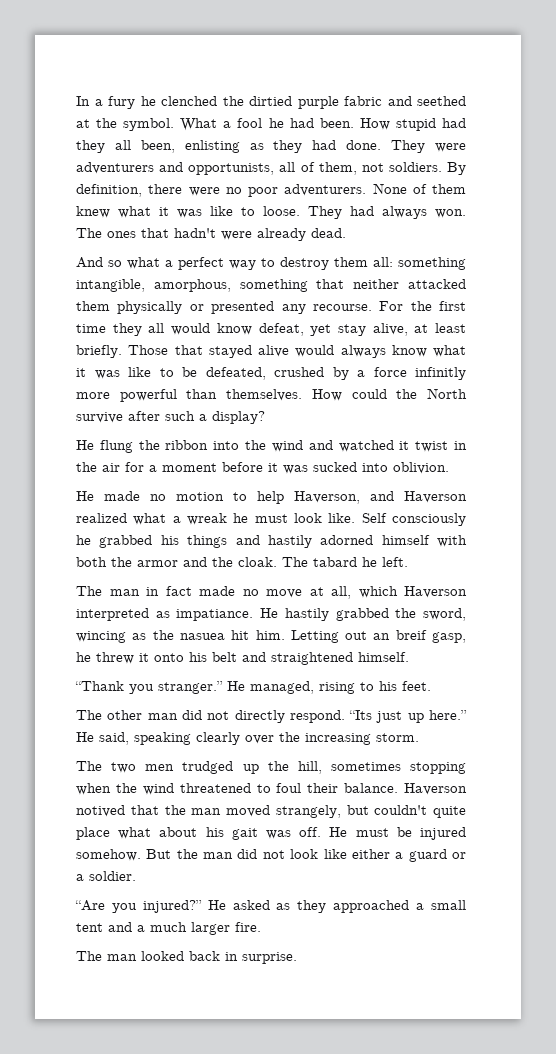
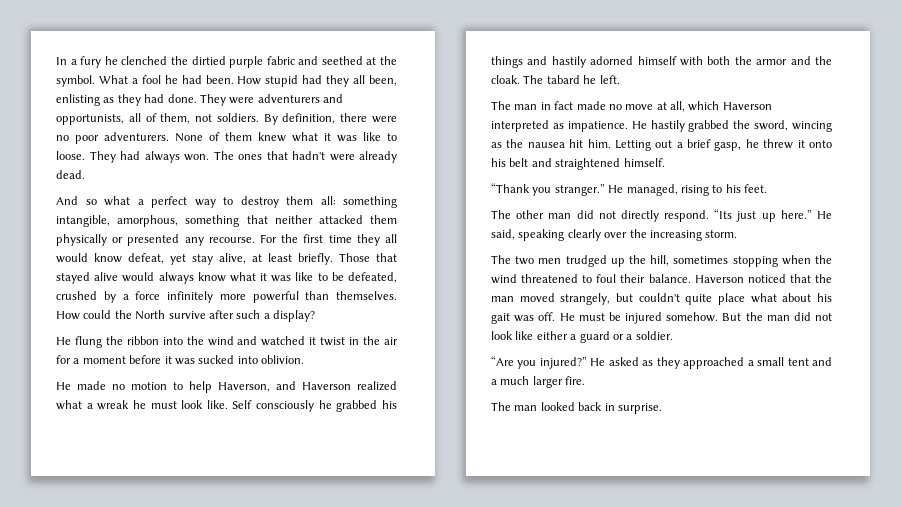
[415,367,466,380] infinitly -> [167,291,213,303] infinitely
[176,609,254,621] impatiance. -> [567,121,628,132] impatience.
[179,633,225,640] nasuea -> [527,142,565,148] nausea
[373,630,427,640] an breif -> [676,139,712,148] a brief
[76,805,125,817] notived -> [747,274,786,283] noticed

